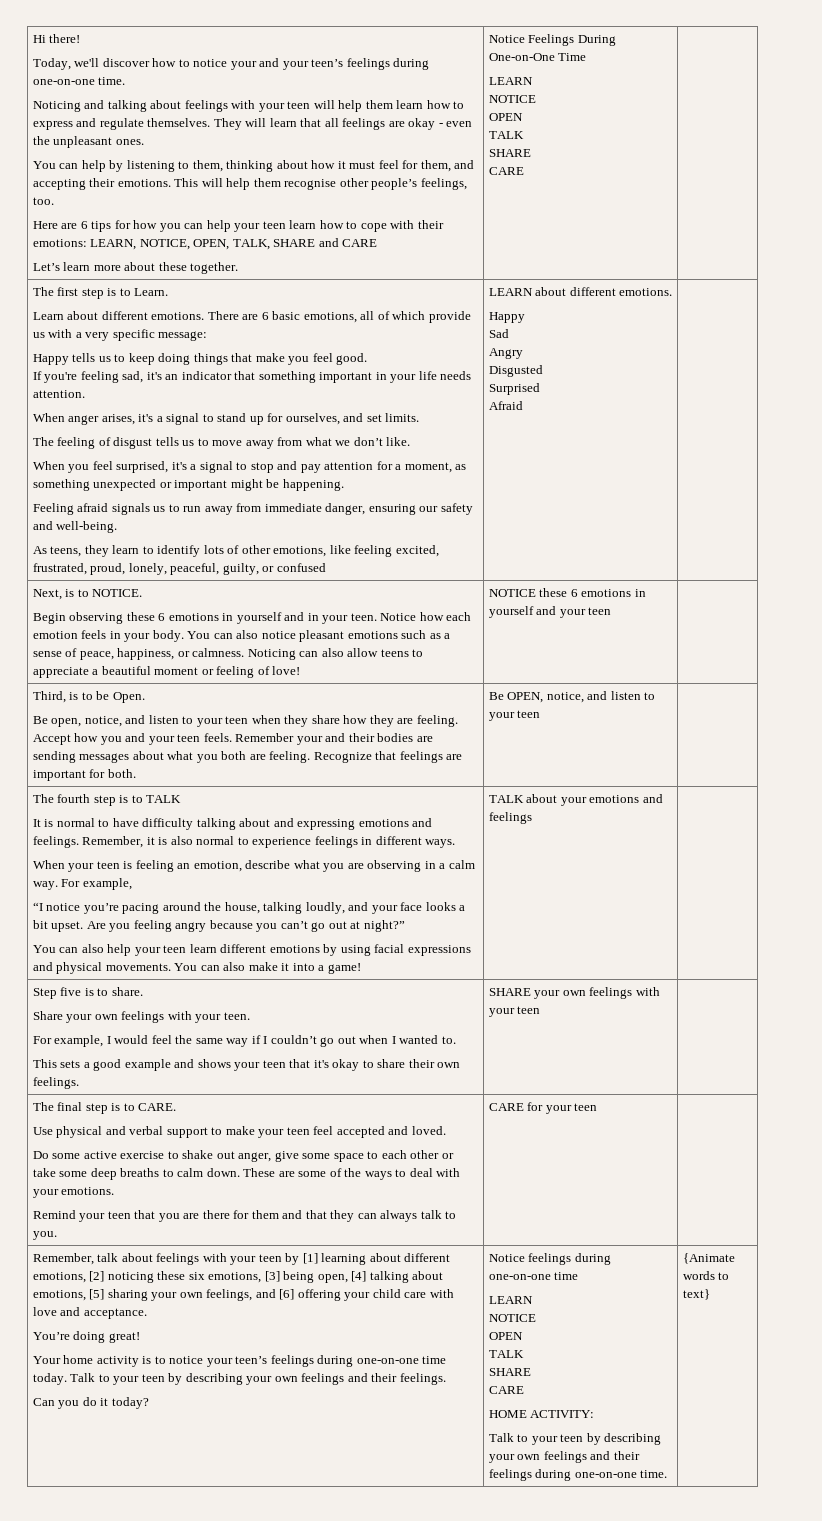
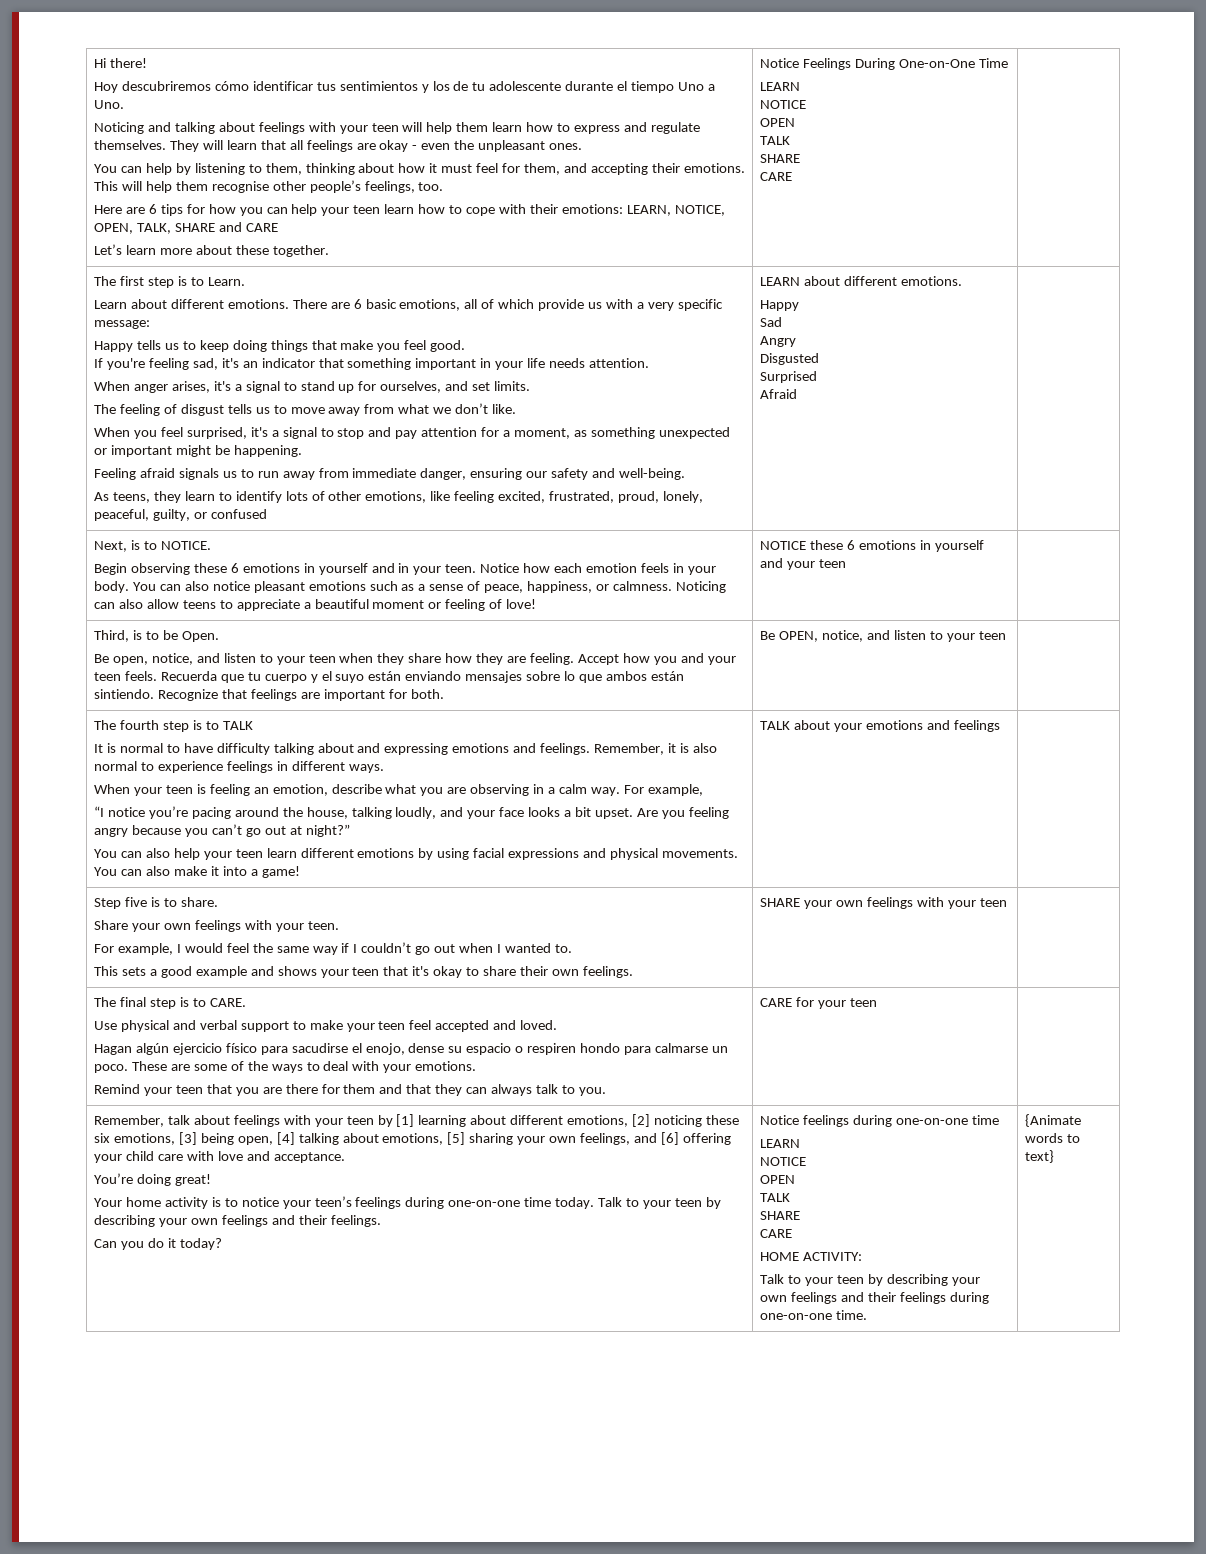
[32,58,430,70] [32,77,126,85] Today, we'll discover how to notice your and your teen’s feelings during one-on-one time. -> [94,81,715,93] [94,100,125,109] Hoy descubriremos cómo identificar tus sentimientos y los de tu adolescente durante el tiempo Uno a Uno.
[235,733,433,745] [32,751,311,763] Remember your and their bodies are sending messages about what you both are feeling. -> [160,671,684,683] [94,689,155,699] Recuerda que tu cuerpo y el suyo están enviando mensajes sobre lo que ambos están sintiendo.
[32,1150,454,1162] [32,1168,240,1180] Do some active exercise to shake out anger, give some space to each other or take some deep breaths to calm down. -> [94,1043,728,1055] [94,1064,129,1073] Hagan algún ejercicio físico para sacudirse el enojo, dense su espacio o respiren hondo para calmarse un poco.

